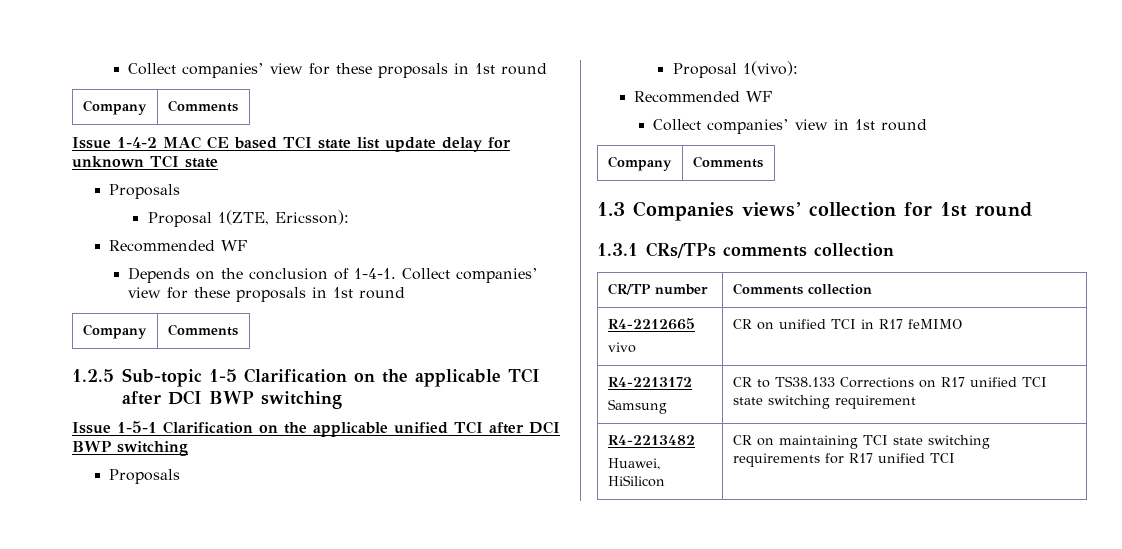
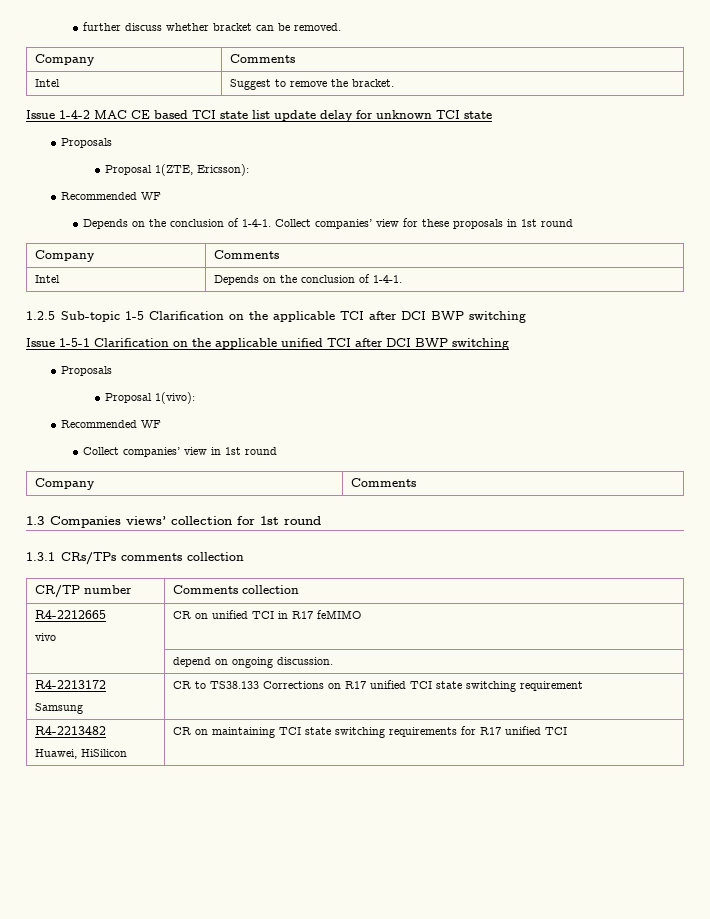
[128,63,548,78] [82,100,147,115] [167,100,238,112] Collect companies’ view for these proposals in 1st round // Company | Comments -> [83,22,342,31] [34,54,95,66] [229,54,295,63] [34,79,60,87] [229,79,394,90] further discuss whether bracket can be removed. // Company | Comments // Intel | Suggest to remove the bracket.
(238, 330) none -> [34,275,60,283] [213,274,402,285] // Intel | Depends on the conclusion of 1-4-1.
(962, 324) none -> [172,657,333,668] // | depend on ongoing discussion.

